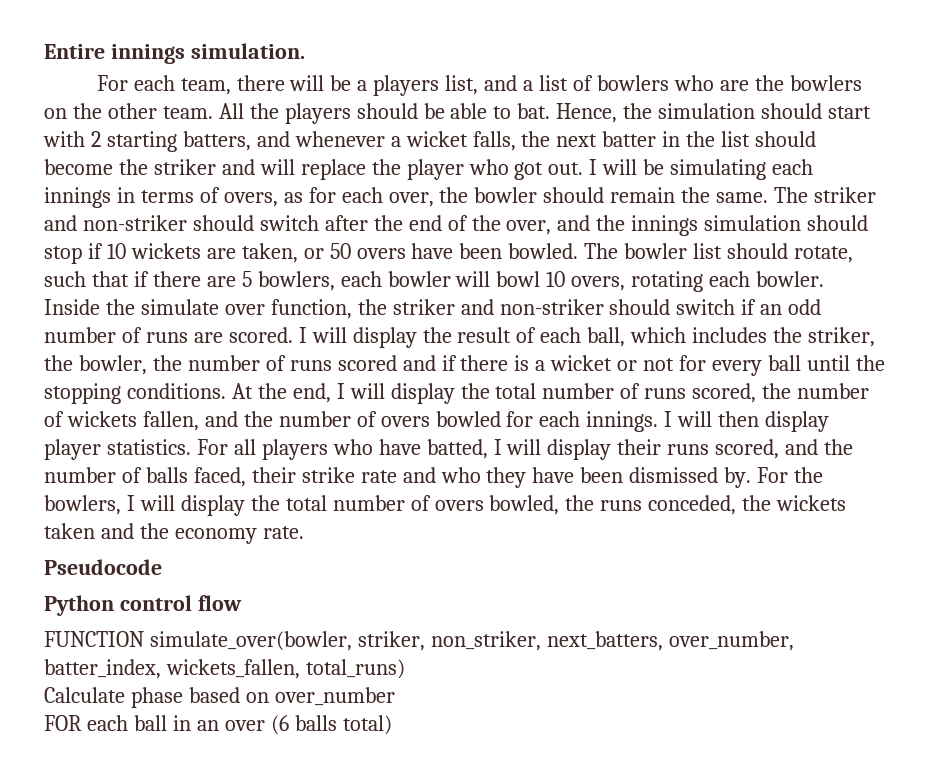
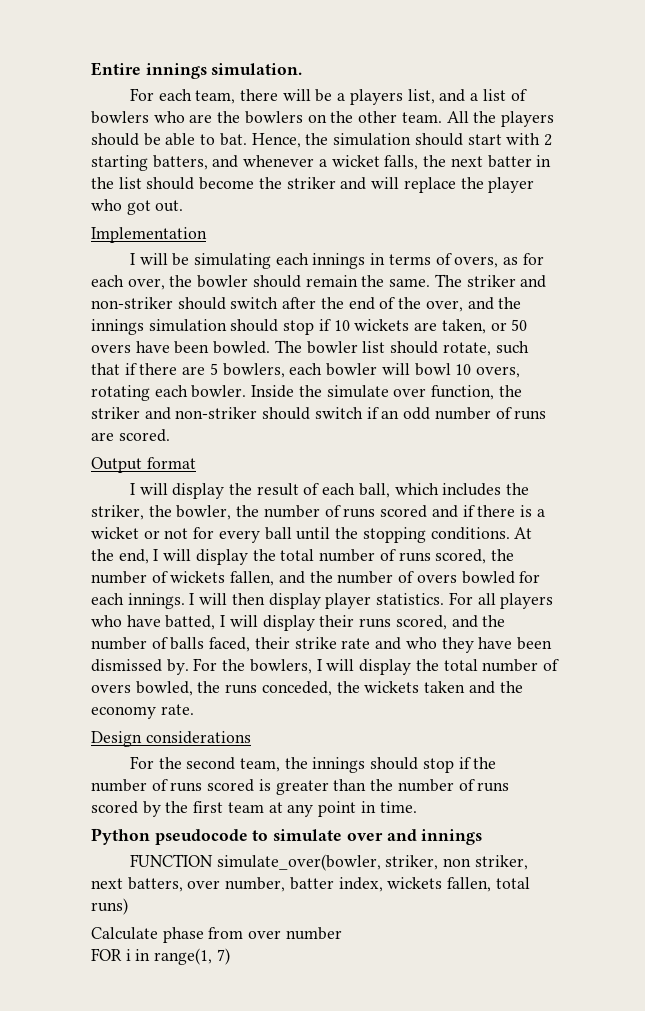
(584, 168) none -> [91,227,207,243] // Implementation //
(293, 335) none -> [91,457,196,473] // Output format //
[44,559,162,575] [44,595,242,616] [44,631,794,651] [44,659,405,679] [44,687,395,708] [44,715,392,735] Pseudocode // Python control flow // FUNCTION simulate_over(bowler, striker, non_striker, next_batters, over_number, batter_index, wickets_fallen, total_runs) // Calculate phase based on over_number // FOR each ball in an over (6 balls total) -> [91,731,251,747] [129,756,497,773] [91,779,510,795] [91,801,417,817] [91,828,483,845] [129,854,528,871] [91,877,530,892] [91,898,128,915] [91,927,342,943] [91,948,230,965] Design considerations // For the second team, the innings should stop if the number of runs scored is greater than the number of runs scored by the first team at any point in time. // Python pseudocode to simulate over and innings // FUNCTION simulate_over(bowler, striker, non striker, next batters, over number, batter index, wickets fallen, total runs) // Calculate phase from over number // FOR i in range(1, 7)

